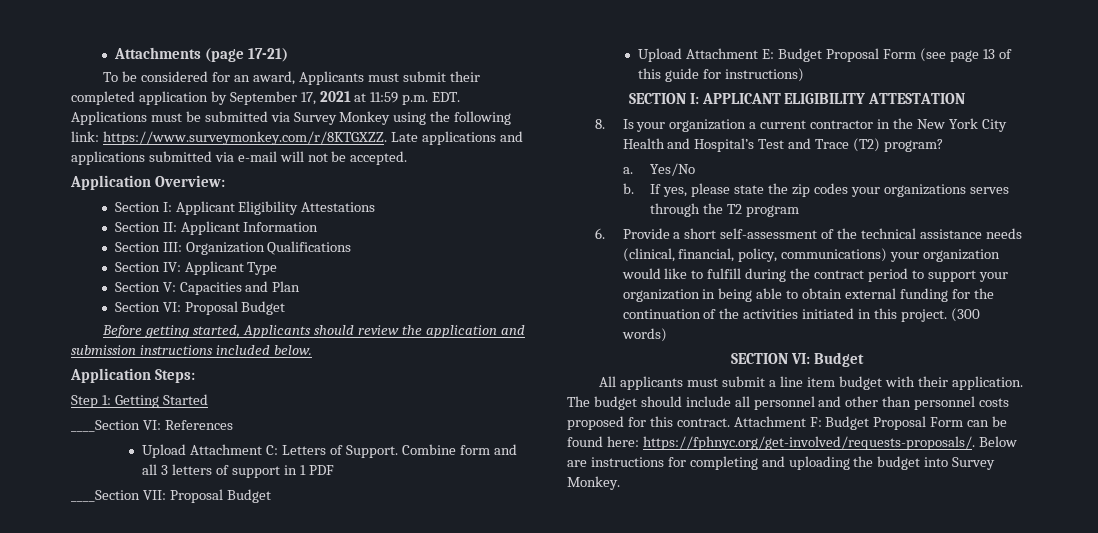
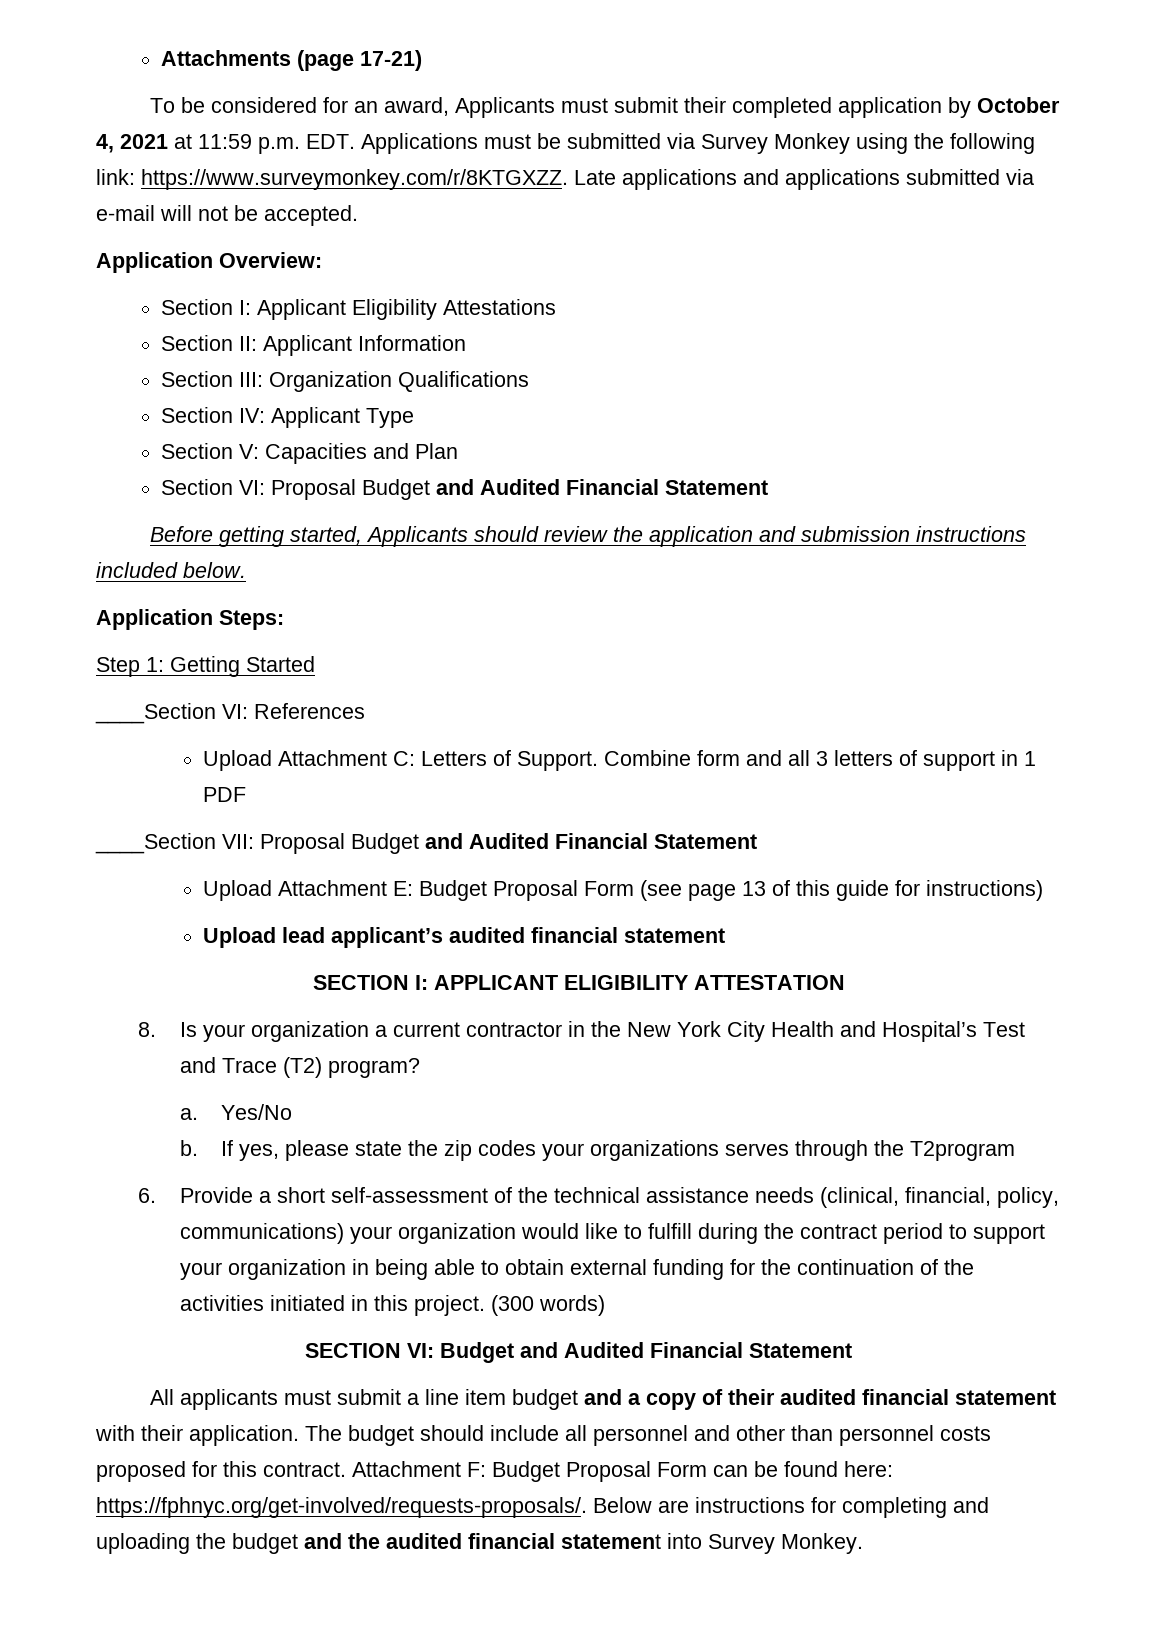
[229,91,316,105] September 17, -> [977,97,1061,113] [96,134,114,153] October 4,
(286, 308) none -> [436,479,769,495] and Audited Financial Statement
(271, 496) none -> [425,833,757,849] and Audited Financial Statement
(805, 75) none -> [203,927,726,948] // Upload lead applicant’s audited financial statement
[727,204,800,217] T2 program -> [910,1141,1016,1161] T2program
(864, 359) none -> [520,1342,852,1358] and Audited Financial Statement
(882, 383) none -> [584,1389,1057,1410] and a copy of their audited financial statement
(921, 463) none -> [304,1533,661,1549] and the audited financial statement

